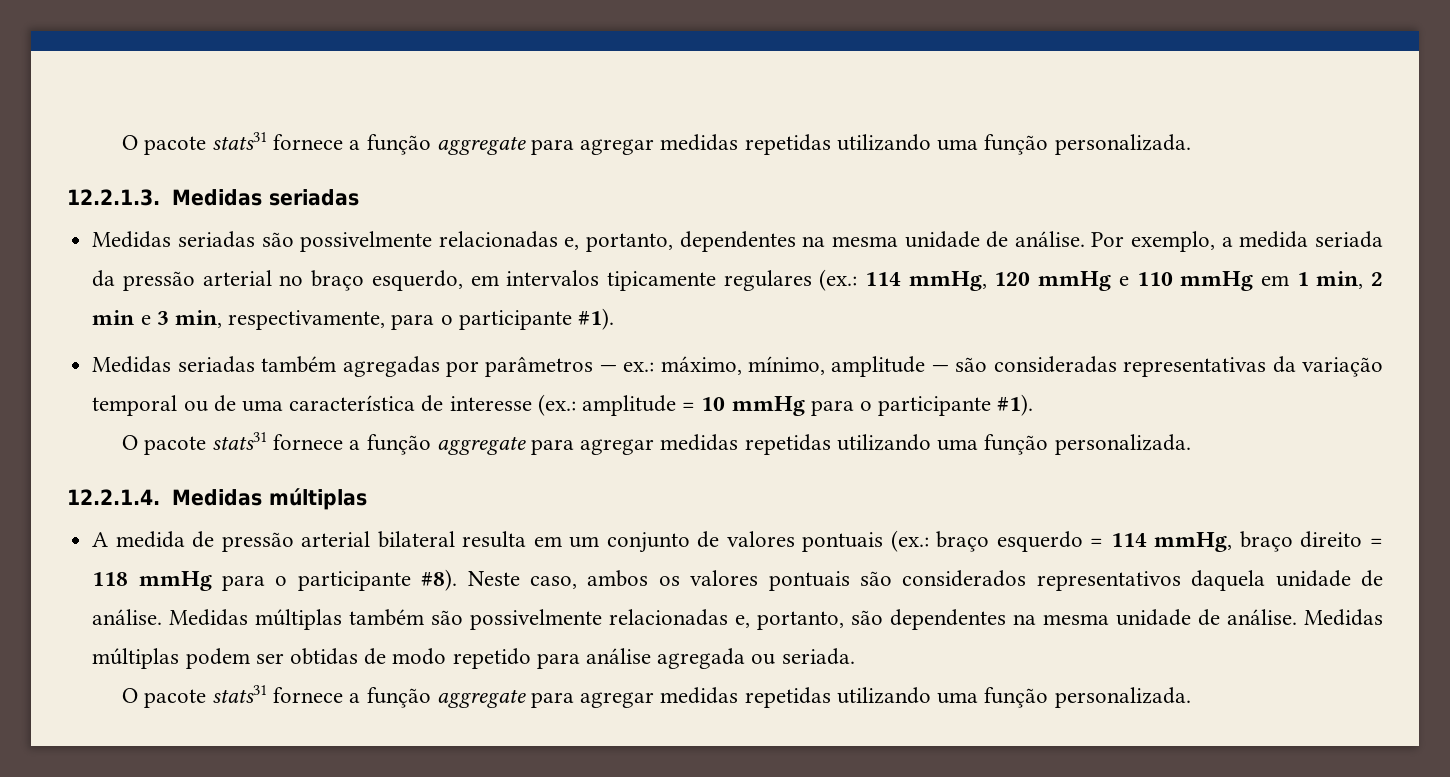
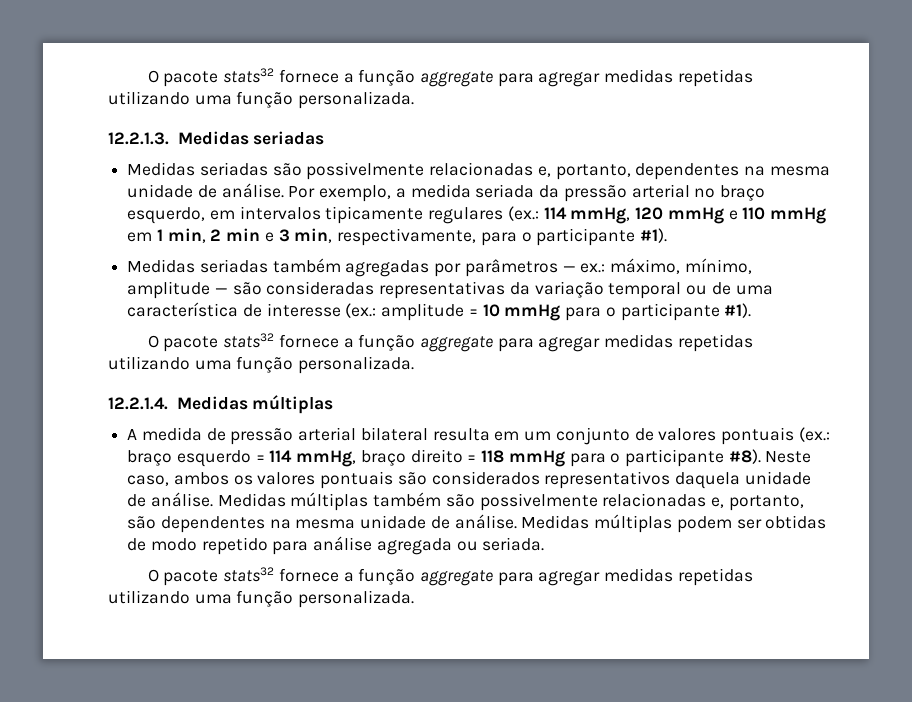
[121,132,267,155] O pacote stats31 -> [147,68,275,87] O pacote stats32
[211,432,267,450] stats31 -> [223,333,275,348] stats32
[211,685,267,703] stats31 -> [223,567,275,582] stats32

